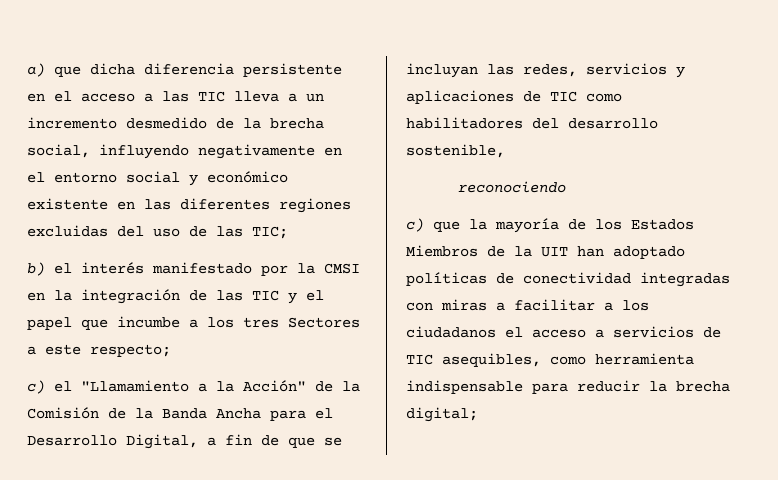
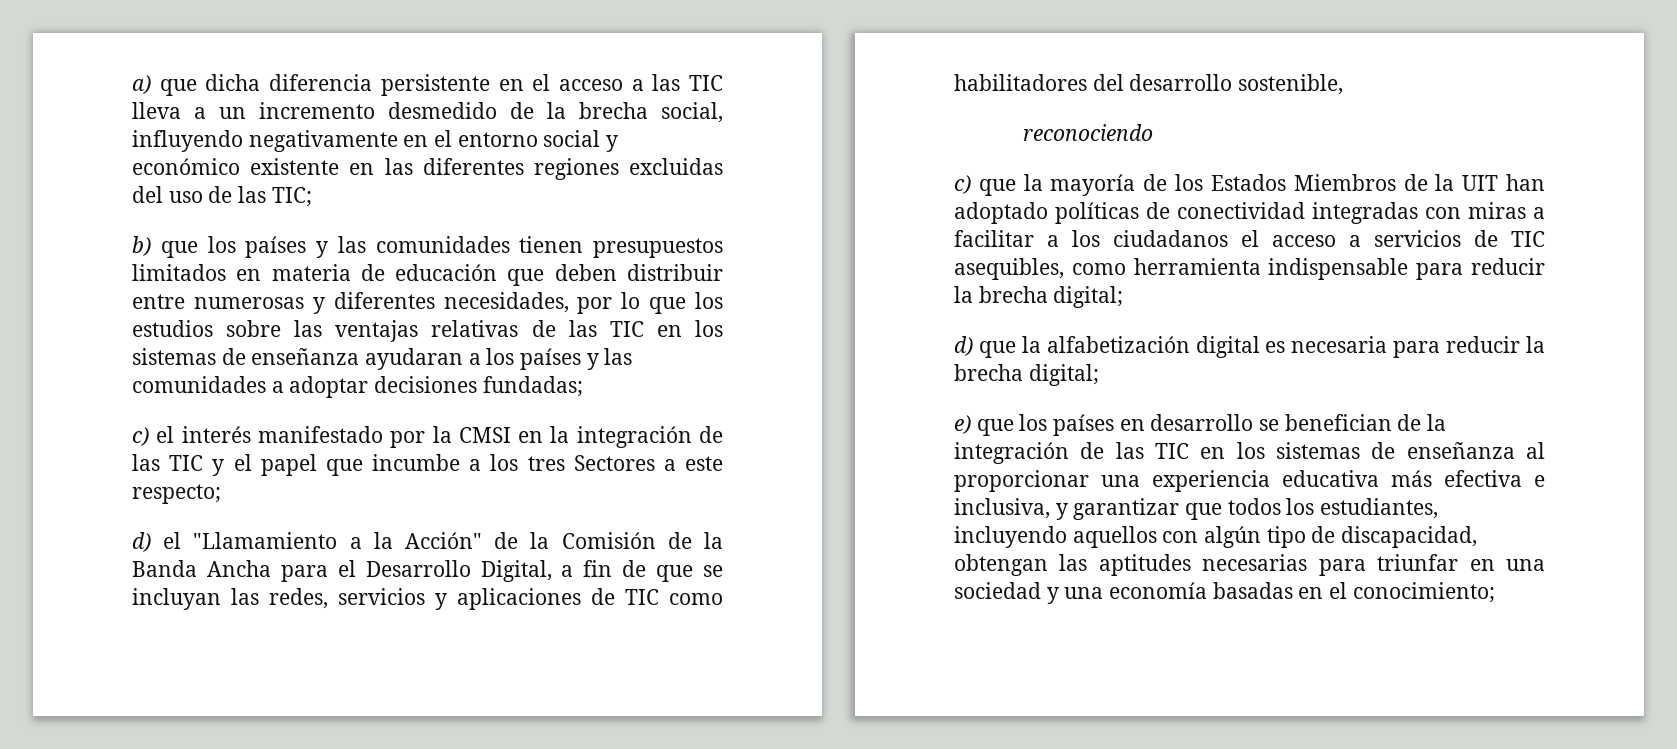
(45, 269) none -> [160,236,723,258] [132,264,723,286] [132,292,723,314] [132,320,723,342] [132,348,633,370] [132,376,583,398] [132,427,149,446] que los países y las comunidades tienen presupuestos limitados en materia de educación que deben distribuir entre numerosas y diferentes necesidades, por lo que los estudios sobre las ventajas relativas de las TIC en los sistemas de enseñanza ayudaran a los países y las comunidades a adoptar decisiones fundadas; // c)
[27,380,45,394] c) -> [132,532,151,552] d)
(478, 414) none -> [954,336,1545,358] [954,364,1099,386] [954,414,1447,436] [954,442,1545,464] [954,470,1545,492] [954,498,1439,520] [954,526,1478,548] [954,554,1545,576] [954,582,1495,604] // d) que la alfabetización digital es necesaria para reducir la brecha digital; // e) que los países en desarrollo se benefician de la integración de las TIC en los sistemas de enseñanza al proporcionar una experiencia educativa más efectiva e inclusiva, y garantizar que todos los estudiantes, incluyendo aquellos con algún tipo de discapacidad, obtengan las aptitudes necesarias para triunfar en una sociedad y una economía basadas en el conocimiento;

